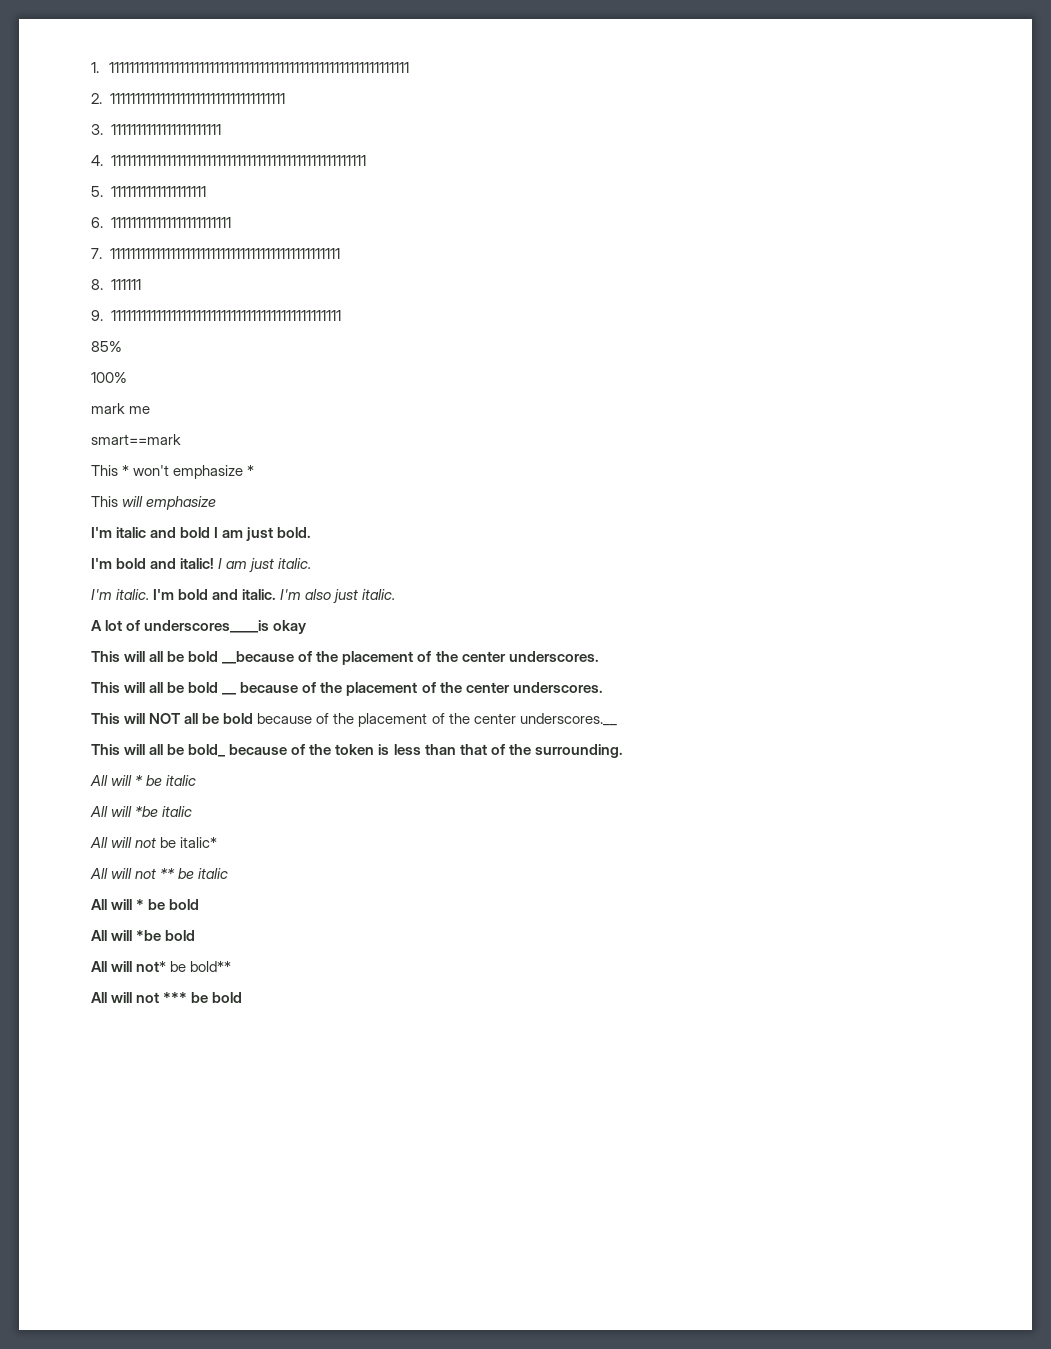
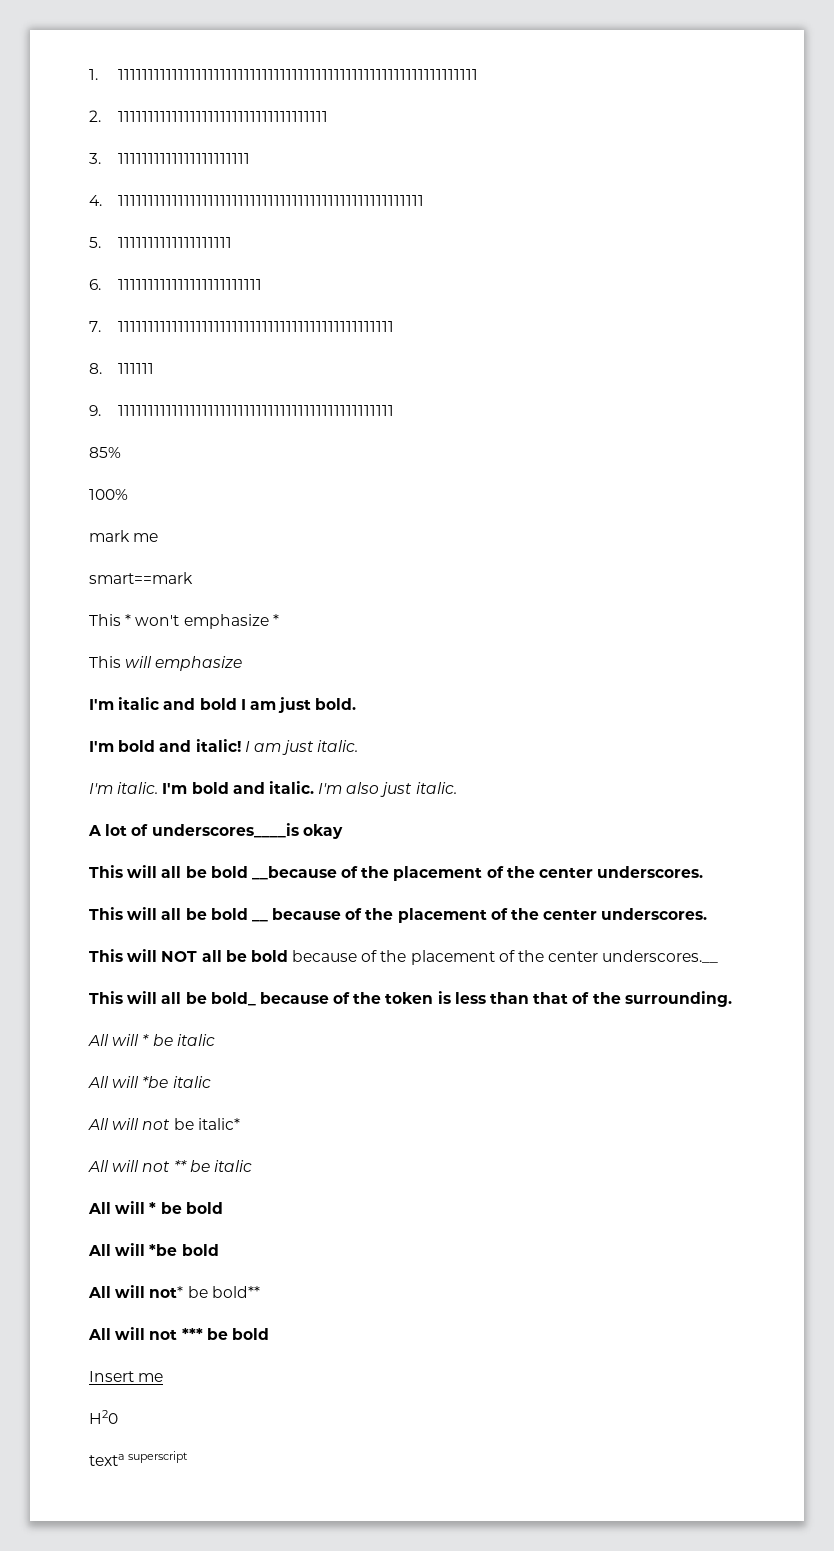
(243, 997) none -> [89,1371,164,1382] [89,1410,118,1424] [89,1451,189,1466] // Insert me // H20 // texta superscript

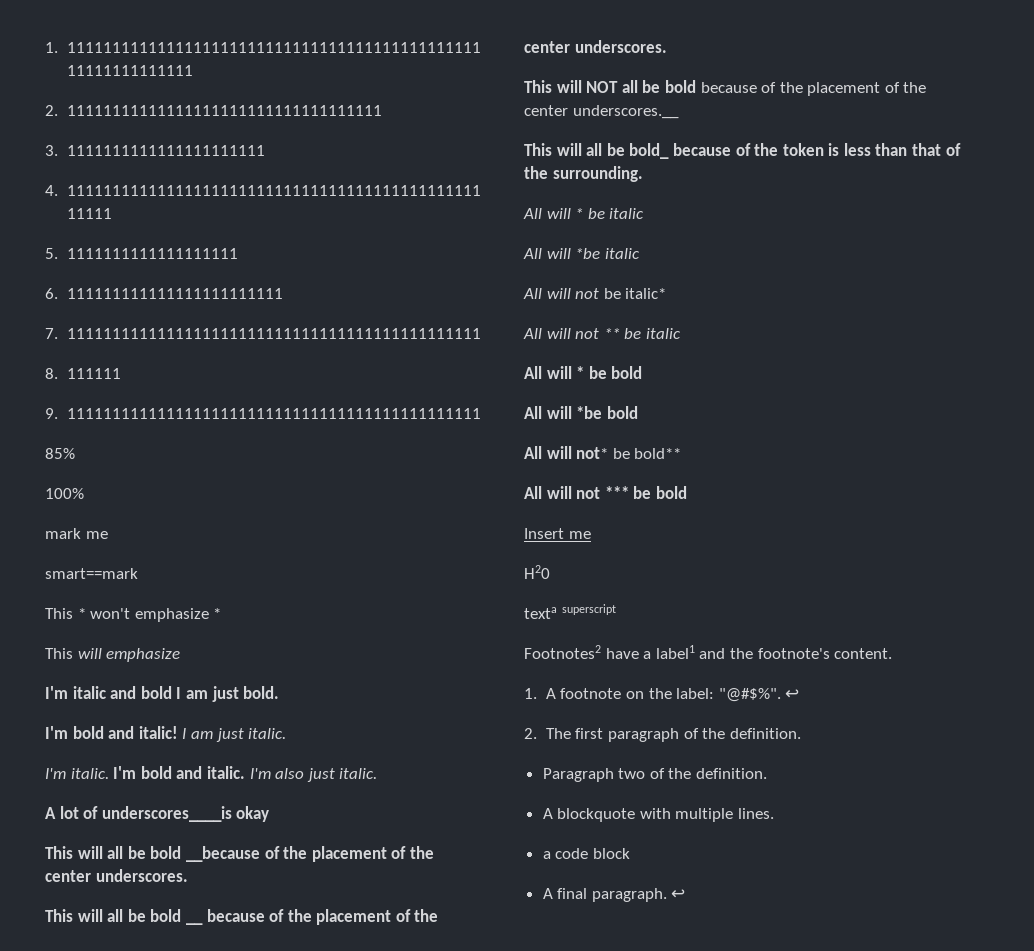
(189, 1457) none -> [524,645,893,659] [524,688,800,702] [524,728,801,742] [542,768,768,782] [542,808,775,822] [542,848,630,859] [542,888,686,902] // Footnotes2 have a label1 and the footnote's content. // 1. A footnote on the label: "@#$%". ↩ // 2. The first paragraph of the definition. // Paragraph two of the definition. // A blockquote with multiple lines. // a code block // A final paragraph. ↩

